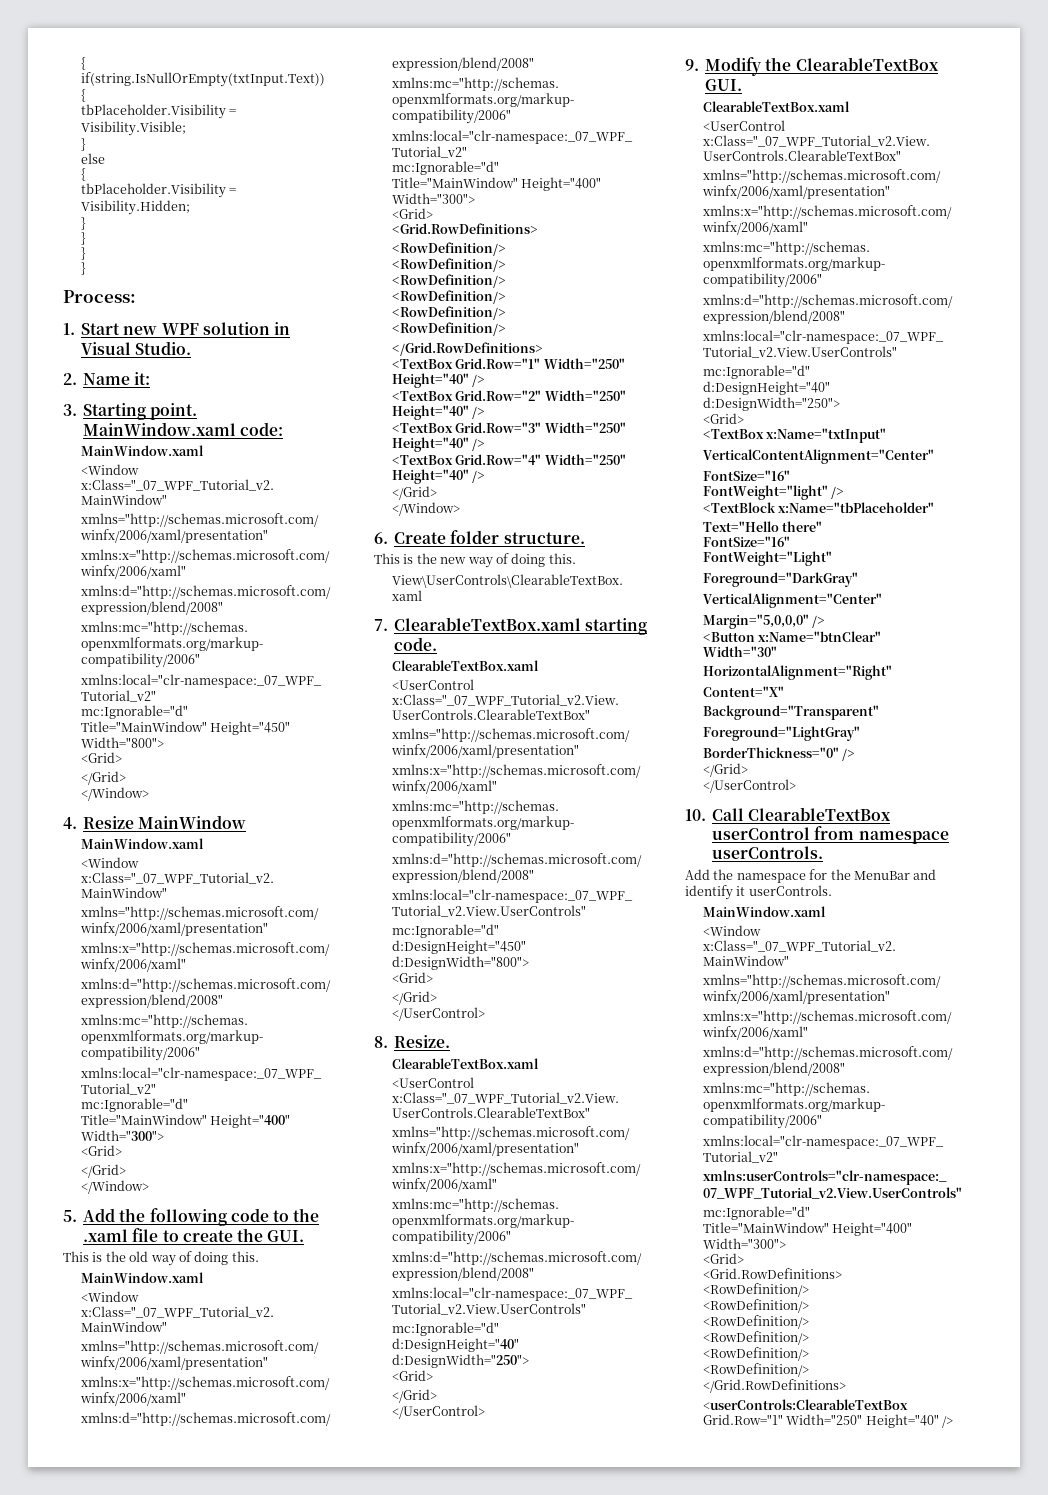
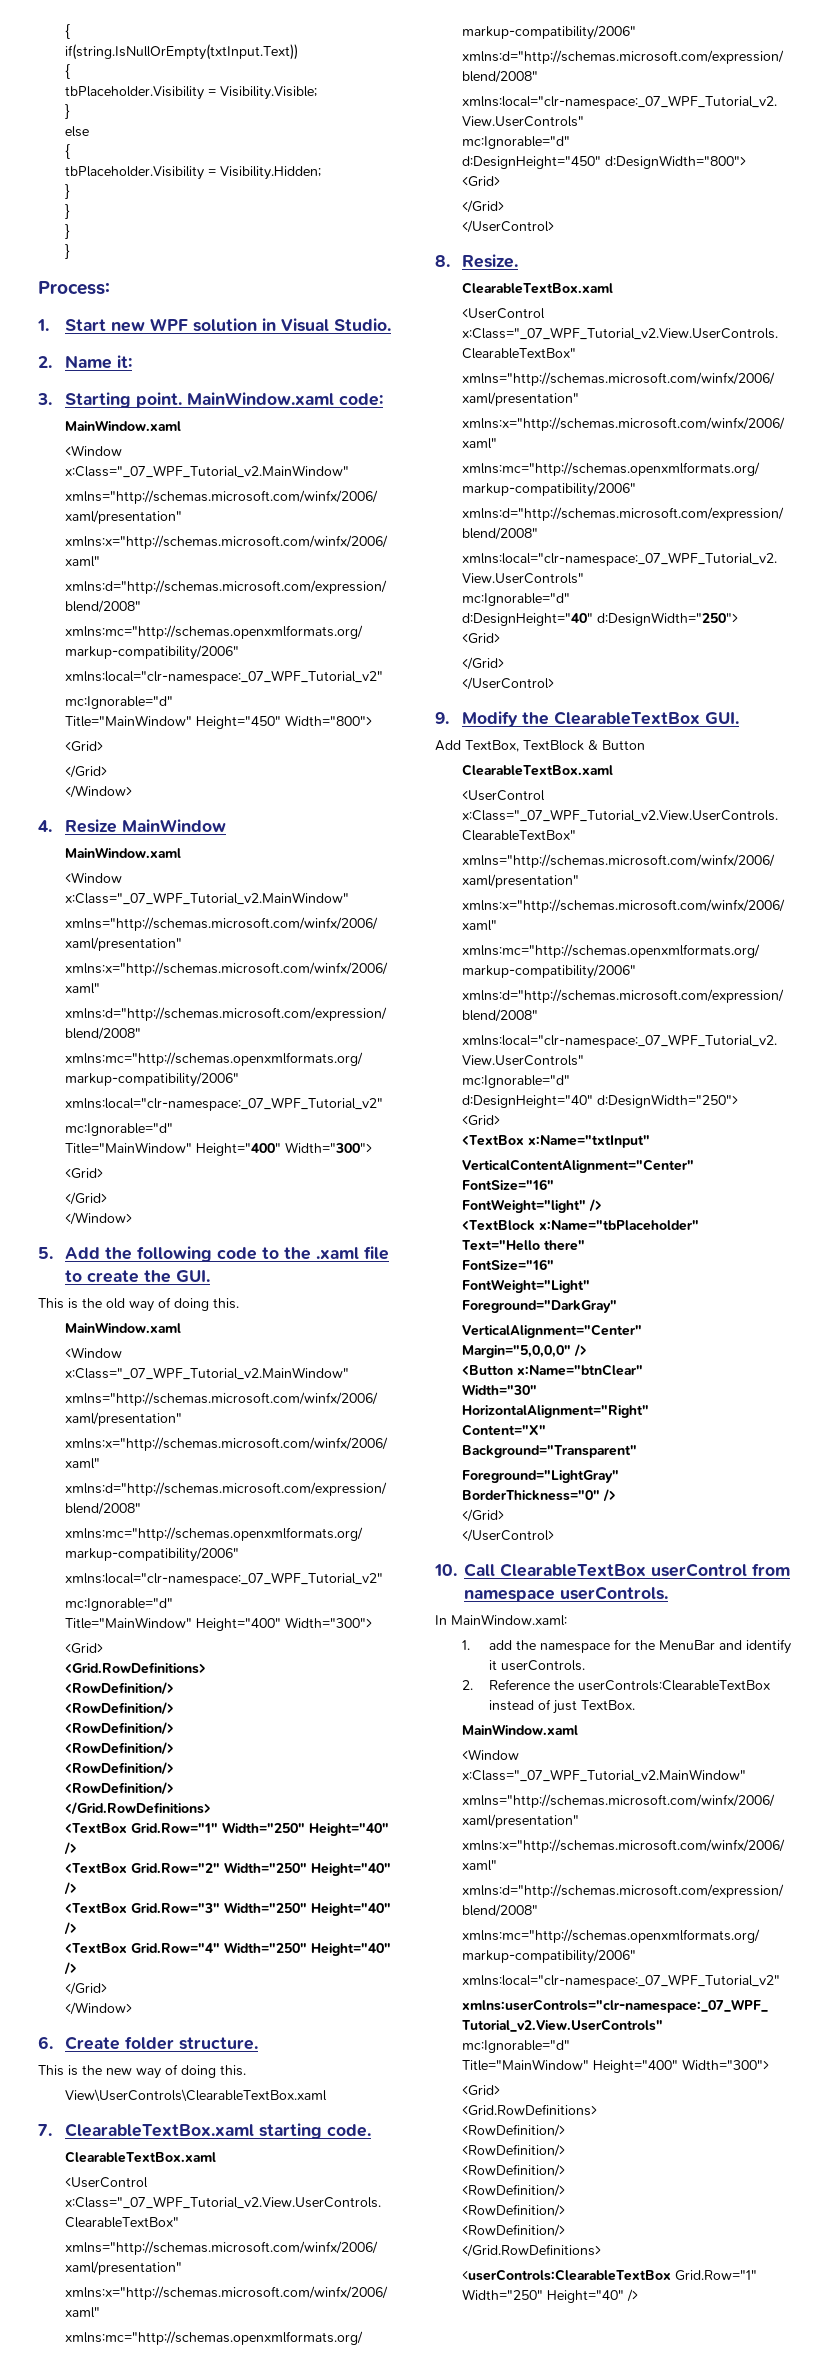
(743, 85) none -> [435,740,645,752] // Add TextBox, TextBlock & Button
[685,869,710,880] Add -> [435,1614,567,1626] [461,1640,512,1650] In MainWindow.xaml: // 1. add
(832, 890) none -> [461,1679,770,1691] [488,1699,635,1714] // 2. Reference the userControls:ClearableTextBox instead of just TextBox.

